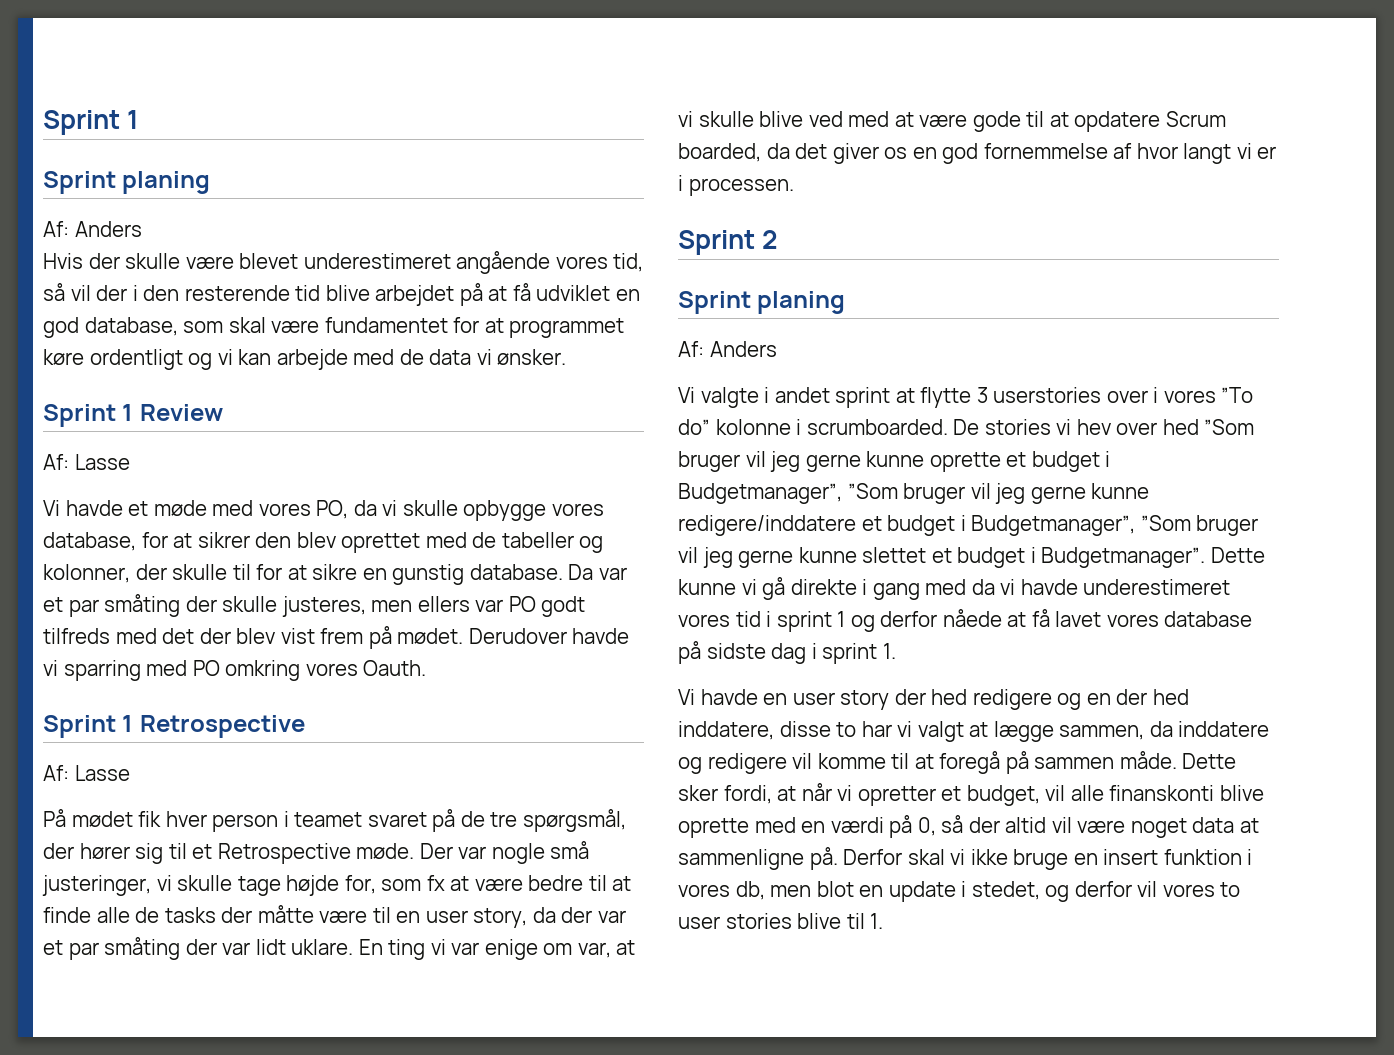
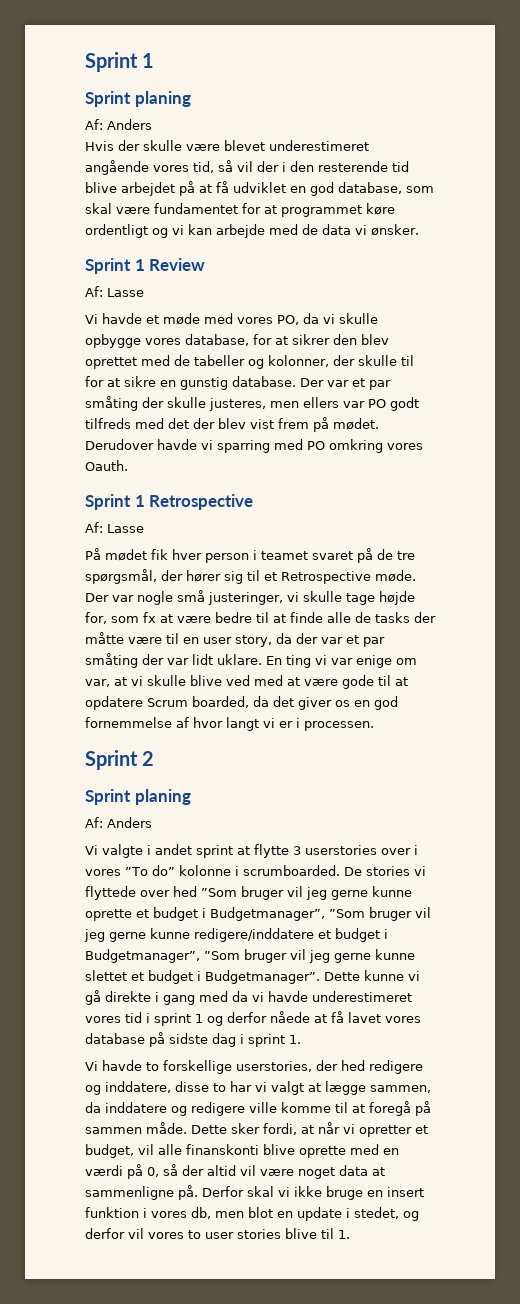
[568,564,594,580] Da -> [300,378,324,387] Der
[1076,419,1111,435] hev -> [85,886,136,900] flyttede
[763,690,890,710] en user story -> [146,1060,312,1074] to forskellige userstories,
[1086,689,1189,705] en der hed -> (101, 1090) none
[792,753,813,769] vil -> [249,1102,277,1113] ville

